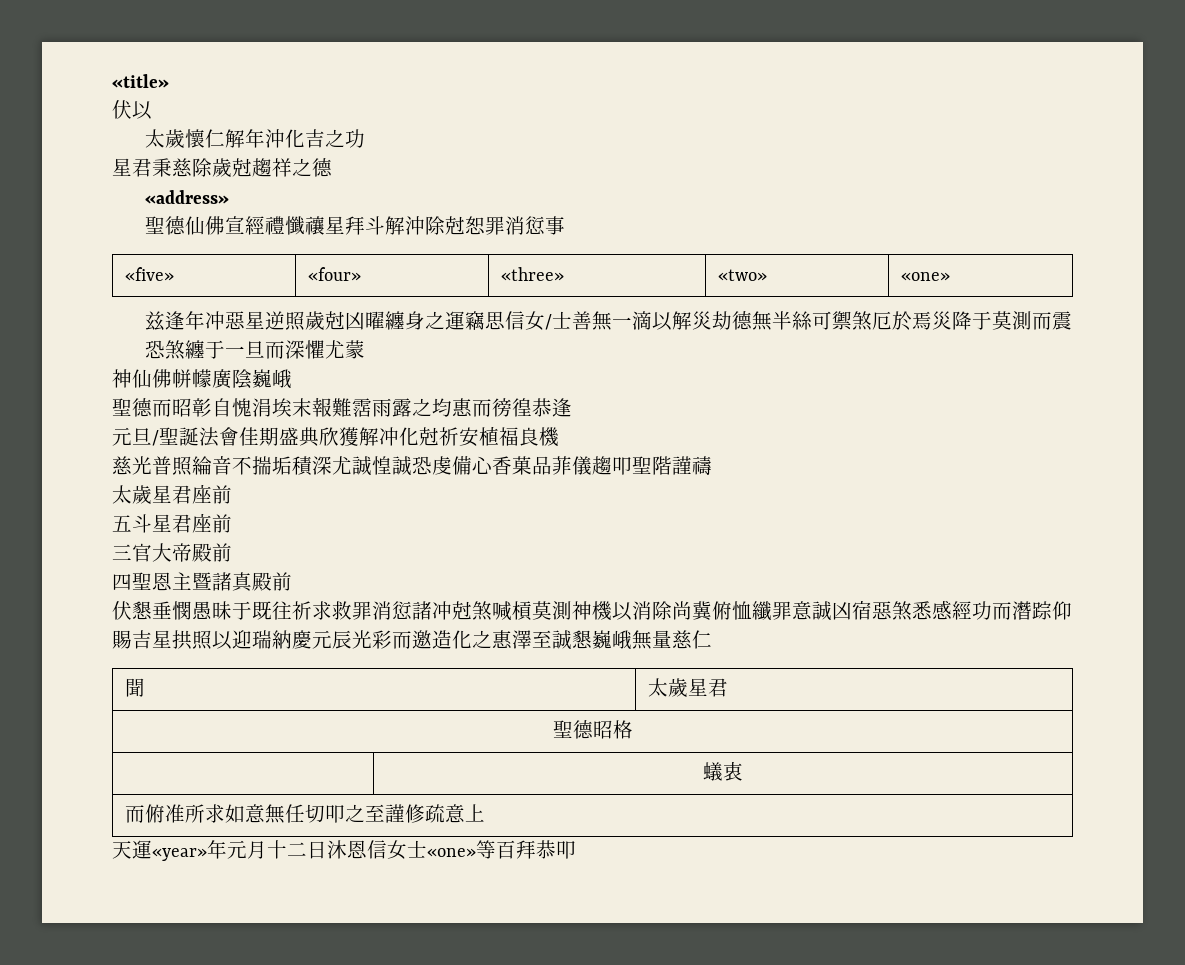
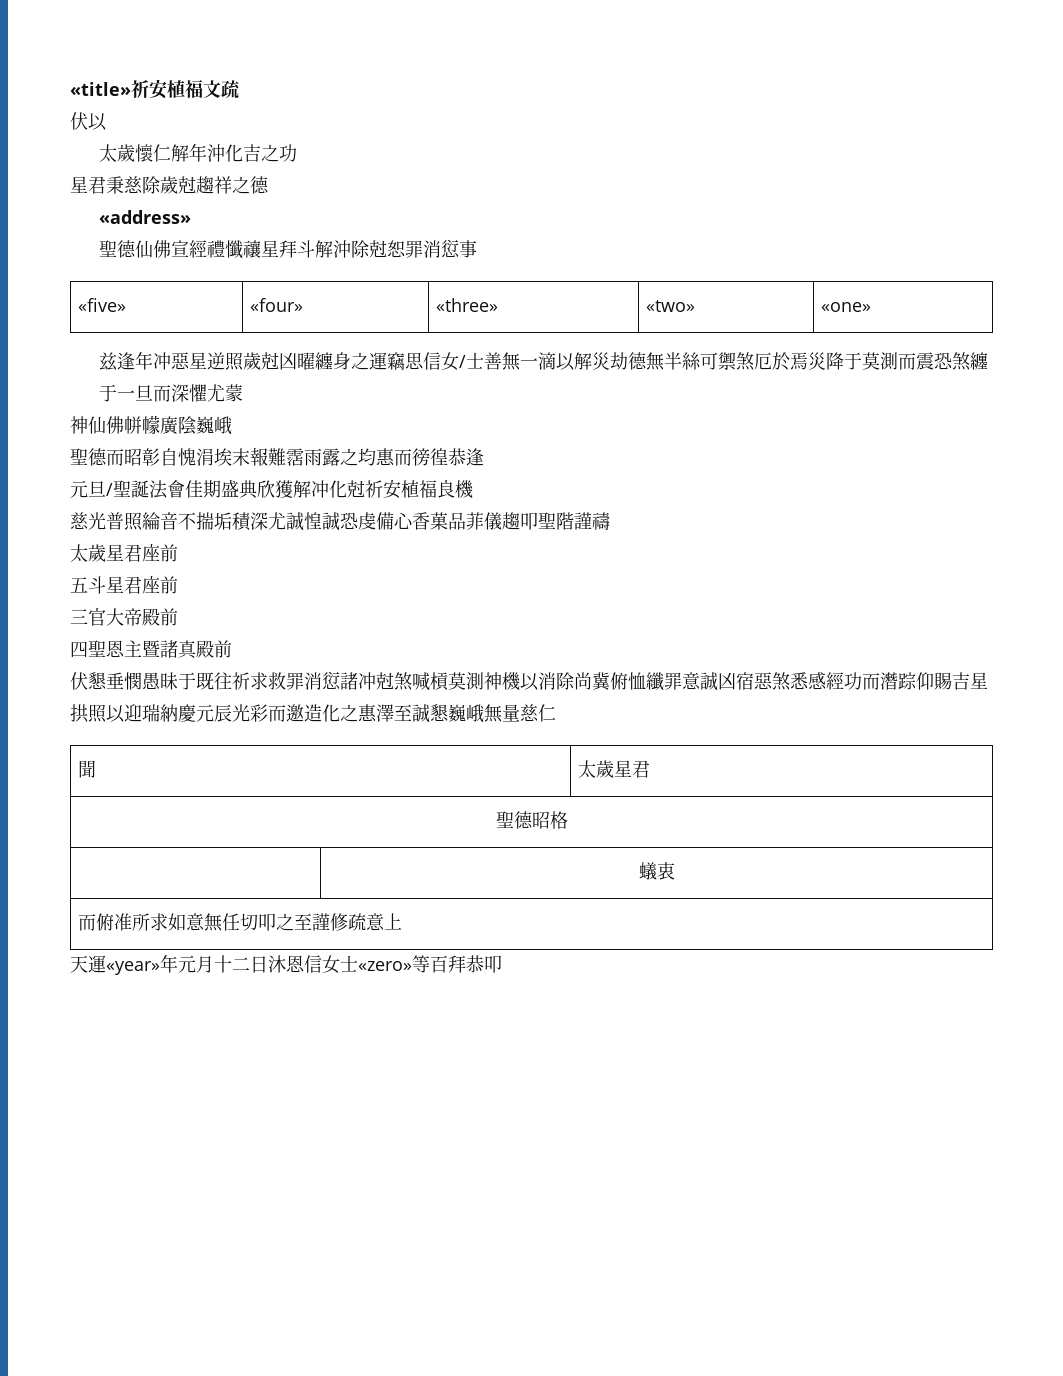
(169, 81) none -> [131,79,240,99] 祈安植福文疏
[427,848,476,857] «one» -> [358,961,412,971] «zero»

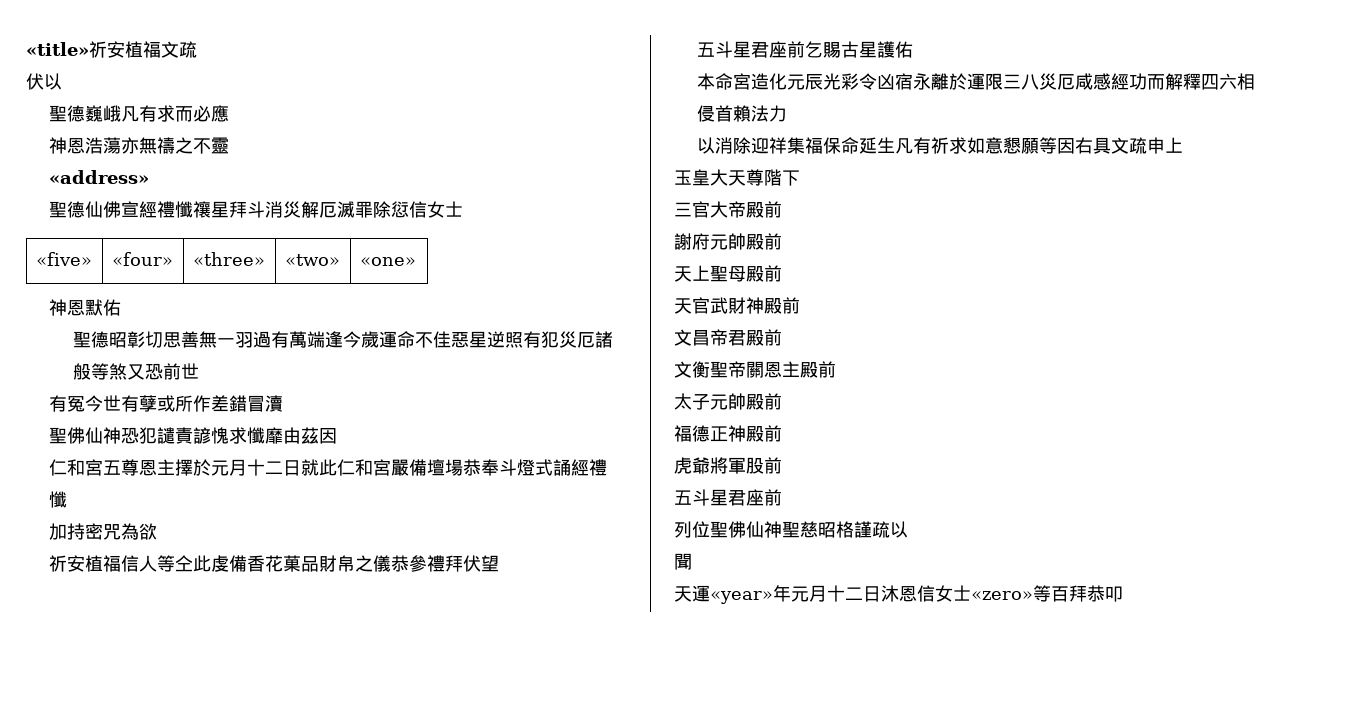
[99,143,298,162] [70,176,269,194] 太歲懷仁解年沖化吉之功 // 星君秉慈除歲尅趨祥之德 -> [49,105,230,122] [49,137,230,154] 聖德巍峨凡有求而必應 // 神恩浩蕩亦無禱之不靈
[315,239,478,258] 解沖除尅恕罪消愆事 -> [265,201,464,218] 消災解厄滅罪除愆信女士
[99,351,989,371] [99,384,244,402] [70,415,232,435] [70,447,484,466] [70,479,474,499] [70,512,610,531] [70,544,178,562] [70,576,178,594] [70,608,178,626] [70,640,232,659] [70,671,988,691] [70,704,556,723] [78,760,97,778] [578,760,651,778] [495,811,568,829] [638,862,675,880] [78,913,403,932] 兹逢年冲惡星逆照歲尅凶曜纏身之運竊思信女/士善無一滴以解災劫德無半絲可禦煞厄於焉災降于莫測而震恐煞纏于一旦而深懼尤蒙 // 神仙佛帡幪廣陰巍峨 // 聖德而昭彰自愧涓埃末報難霑雨露之均惠而徬徨恭逢 // 元旦/聖誕法會佳期盛典欣獲解冲化尅祈安植福良機 // 慈光普照綸音不揣垢積深尤誠惶誠恐虔備心香菓品菲儀趨叩聖階謹禱 // 太歲星君座前 // 五斗星君座前 // 三官大帝殿前 // 四聖恩主暨諸真殿前 // 伏懇垂憫愚昧于既往祈求救罪消愆諸冲尅煞喊槓莫測神機以消除尚冀俯恤纖罪意誠凶宿惡煞悉感經功而潛踪仰賜吉星拱照以迎瑞納慶元辰光彩而邀造化之惠澤至誠懇巍峨無量慈仁 // 聞 | 太歲星君 // 聖德昭格 // | 蟻衷 // 而俯准所求如意無任切叩之至謹修疏意上 -> [49,299,122,316] [72,331,613,348] [72,363,199,380] [49,395,284,412] [49,427,338,444] [49,459,608,476] [49,491,68,508] [49,523,158,540] [49,555,500,572] [697,41,914,58] [697,73,1256,90] [697,105,788,122] [697,137,1184,154] [674,169,800,186] [674,201,782,218] [674,233,782,250] [674,265,782,282] [674,297,800,314] [674,329,782,346] [674,361,836,378] [674,393,782,410] [674,425,782,442] [674,457,782,474] [674,489,782,506] [674,521,908,538] [674,553,692,570] 神恩默佑 // 聖德昭彰切思善無一羽過有萬端逢今歲運命不佳惡星逆照有犯災厄諸般等煞又恐前世 // 有冤今世有孽或所作差錯冒瀆 // 聖佛仙神恐犯譴責諺愧求懺靡由茲因 // 仁和宮五尊恩主擇於元月十二日就此仁和宮嚴備壇場恭奉斗燈式誦經禮懺 // 加持密咒為欲 // 祈安植福信人等仝此虔備香花菓品財帛之儀恭參禮拜伏望 // 五斗星君座前乞賜古星護佑 // 本命宮造化元辰光彩令凶宿永離於運限三八災厄咸感經功而解釋四六相侵首賴法力 // 以消除迎祥集福保命延生凡有祈求如意懇願等因右具文疏申上 // 玉皇大天尊階下 // 三官大帝殿前 // 謝府元帥殿前 // 天上聖母殿前 // 天官武財神殿前 // 文昌帝君殿前 // 文衡聖帝關恩主殿前 // 太子元帥殿前 // 福德正神殿前 // 虎爺將軍股前 // 五斗星君座前 // 列位聖佛仙神聖慈昭格謹疏以 // 聞

